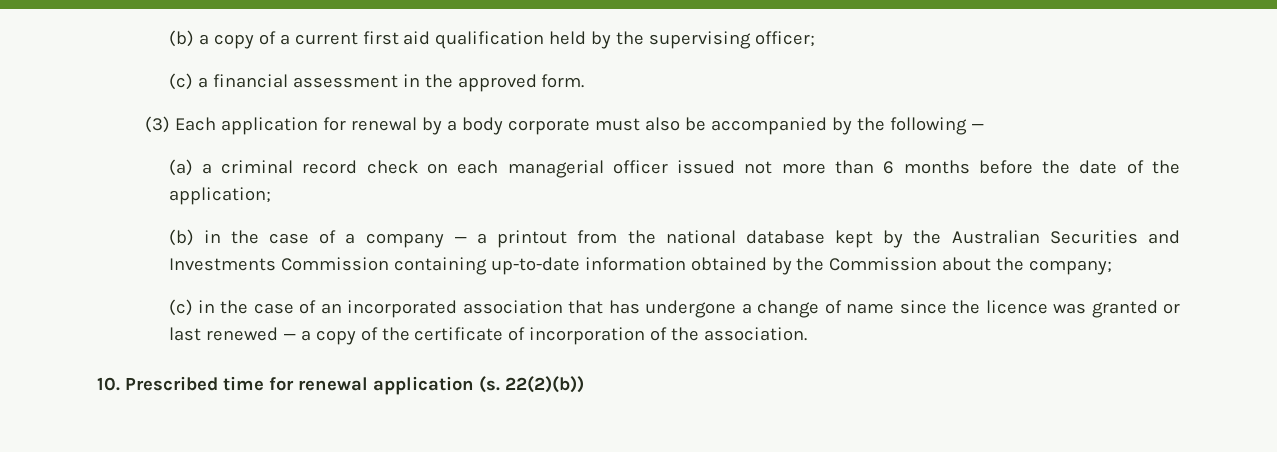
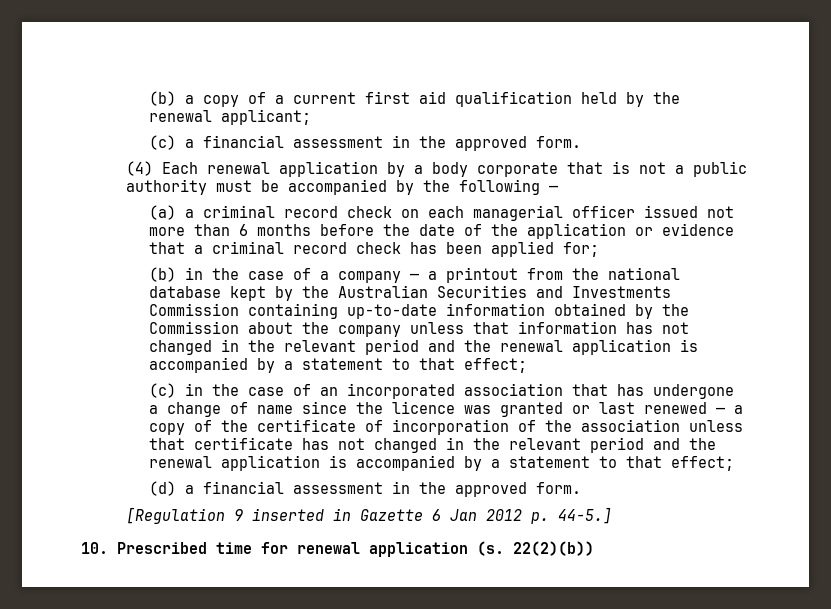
[649,31,816,49] supervising officer; -> [148,109,311,125] renewal applicant;
[144,116,680,135] (3) Each application for renewal by a body corporate must also -> [126,161,748,177] [126,179,253,195] (4) Each renewal application by a body corporate that is not a public authority must
[168,187,271,205] application; -> [526,223,734,239] [148,241,599,257] application or evidence that a criminal record check has been applied for;
[1029,260,1113,275] company; -> [337,321,689,337] [148,339,698,355] [148,357,527,373] company unless that information has not changed in the relevant period and the renewal application is accompanied by a statement to that effect;
[704,327,808,341] association. -> [580,419,743,432] [148,437,716,453] [148,455,734,471] [148,481,581,497] [126,507,613,524] association unless that certificate has not changed in the relevant period and the renewal application is accompanied by a statement to that effect; // (d) a financial assessment in the approved form. // [Regulation 9 inserted in Gazette 6 Jan 2012 p. 44-5.]

